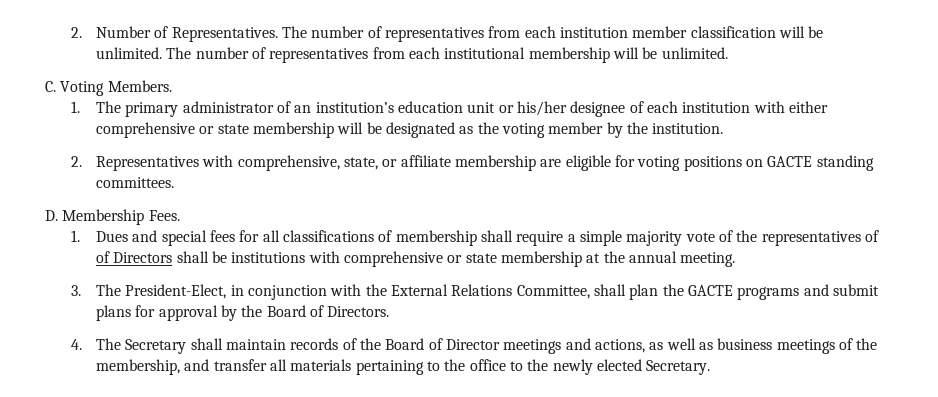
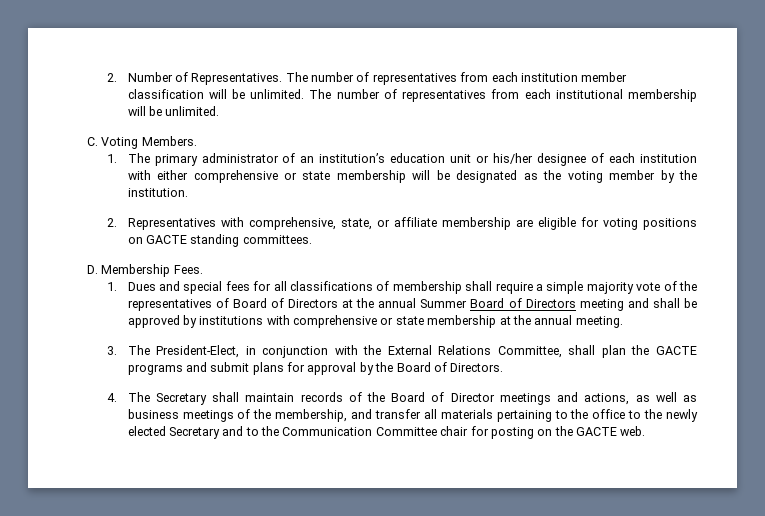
[96,251,228,263] of Directors shall be -> [232,298,697,311] [127,315,197,328] Board of Directors at the annual Summer Board of Directors meeting and shall be approved by
[646,360,711,375] Secretary. -> [168,426,646,439] Secretary and to the Communication Committee chair for posting on the GACTE web.

